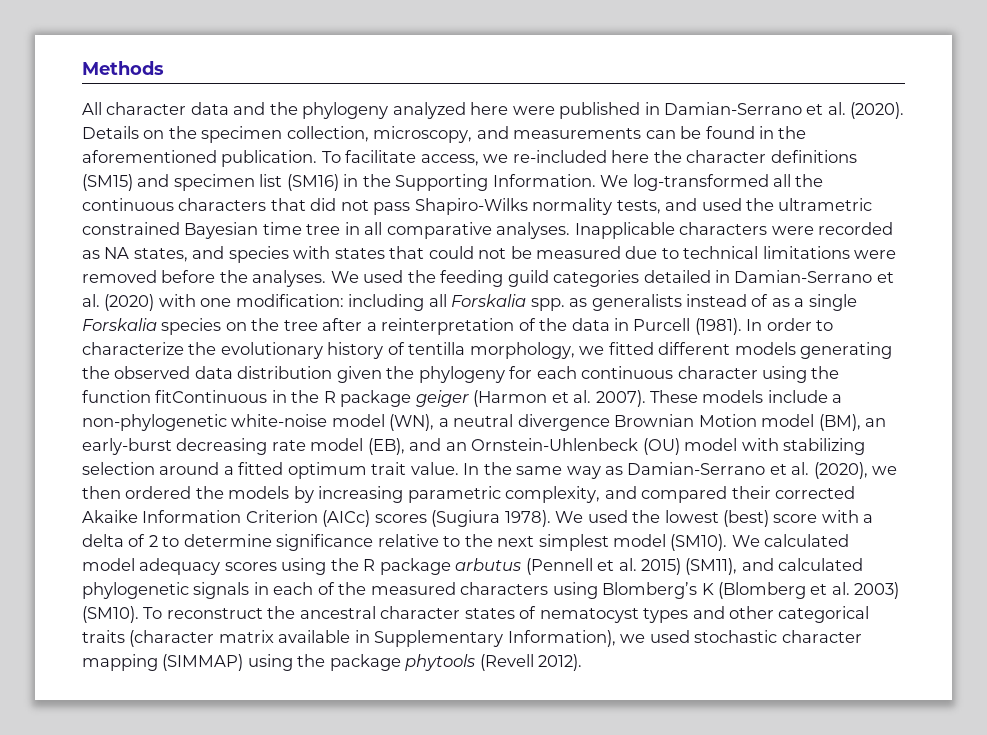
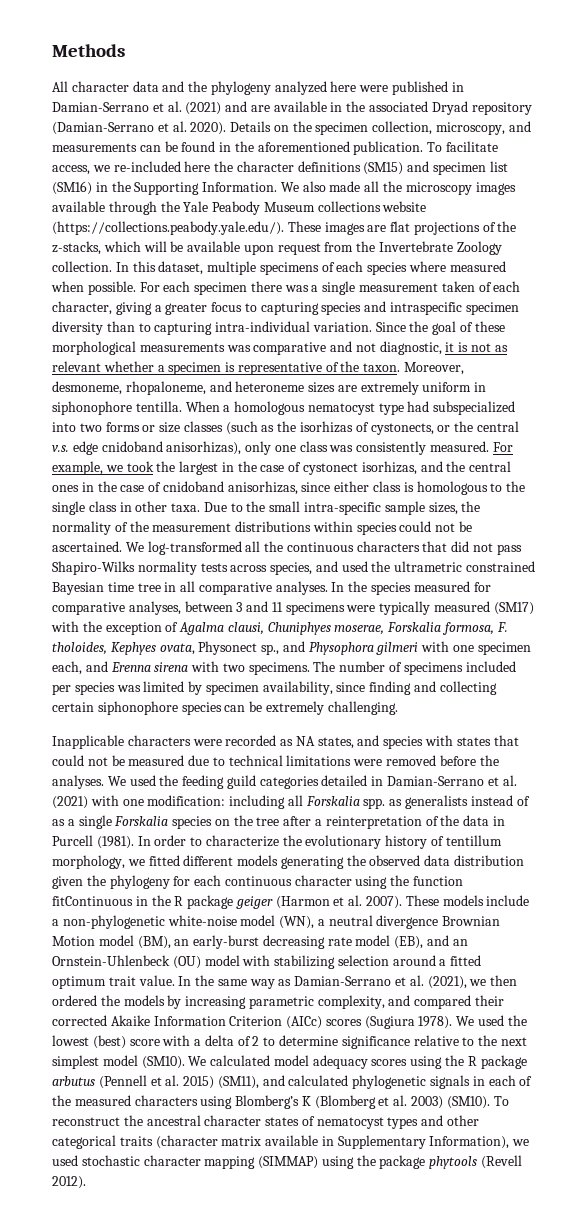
[850,102,905,119] (2020). -> [185,101,532,115] [52,121,227,135] (2021) and are available in the associated Dryad repository (Damian-Serrano et al. 2020).
(629, 181) none -> [302,181,516,195] [52,201,427,215] [52,221,517,235] [52,241,502,255] [52,261,506,275] [51,281,521,295] [52,301,519,315] [52,321,505,335] [52,341,508,355] [52,361,465,375] [52,381,487,395] [52,401,516,415] [52,421,519,435] [52,441,513,455] [52,461,512,475] [52,481,526,495] [52,501,481,515] [52,521,473,535] [52,541,144,552] also made all the microscopy images available through the Yale Peabody Museum collections website (https://collections.peabody.yale.edu/). These images are flat projections of the z-stacks, which will be available upon request from the Invertebrate Zoology collection. In this dataset, multiple specimens of each species where measured when possible. For each specimen there was a single measurement taken of each character, giving a greater focus to capturing species and intraspecific specimen diversity than to capturing intra-individual variation. Since the goal of these morphological measurements was comparative and not diagnostic, it is not as relevant whether a specimen is representative of the taxon. Moreover, desmoneme, rhopaloneme, and heteroneme sizes are extremely uniform in siphonophore tentilla. When a homologous nematocyst type had subspecialized into two forms or size classes (such as the isorhizas of cystonects, or the central v.s. edge cnidoband anisorhizas), only one class was consistently measured. For example, we took the largest in the case of cystonect isorhizas, and the central ones in the case of cnidoband anisorhizas, since either class is homologous to the single class in other taxa. Due to the small intra-specific sample sizes, the normality of the measurement distributions within species could not be ascertained. We
[616,200,661,214] tests, -> [200,562,313,575] tests across species,
(571, 230) none -> [331,581,491,595] [52,601,534,615] [51,621,508,635] [52,641,531,655] [52,661,516,675] [52,681,497,695] [52,701,398,715] In the species measured for comparative analyses, between 3 and 11 specimens were typically measured (SM17) with the exception of Agalma clausi, Chuniphyes moserae, Forskalia formosa, F. tholoides, Kephyes ovata, Physonect sp., and Physophora gilmeri with one specimen each, and Erenna sirena with two specimens. The number of specimens included per species was limited by specimen availability, since finding and collecting certain siphonophore species can be extremely challenging. //
[104,294,155,311] (2020) -> [52,796,88,809] (2021)
[408,342,466,355] tentilla -> [445,835,502,846] tentillum
[813,462,868,479] (2020), -> [427,976,467,989] (2021),

